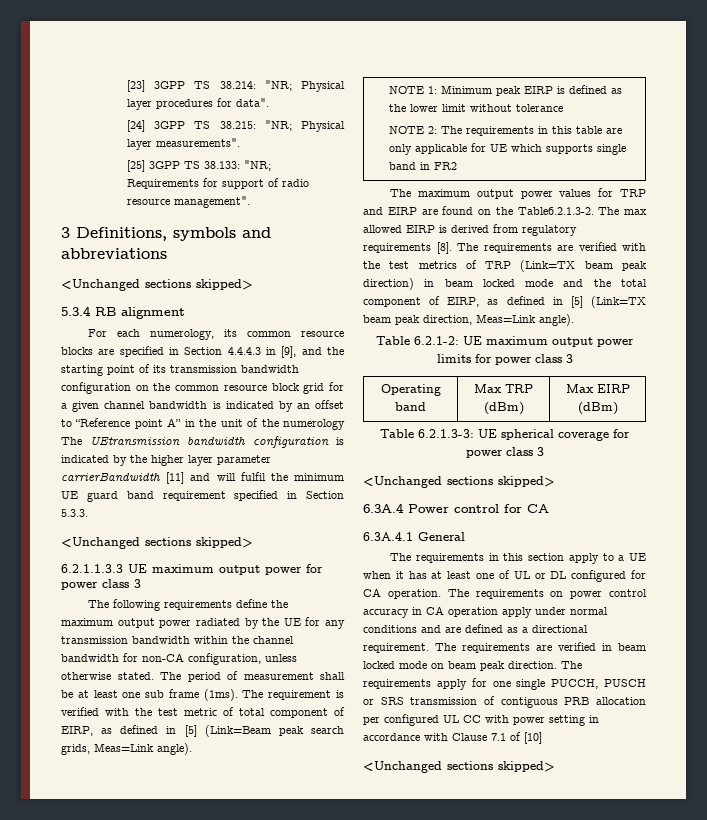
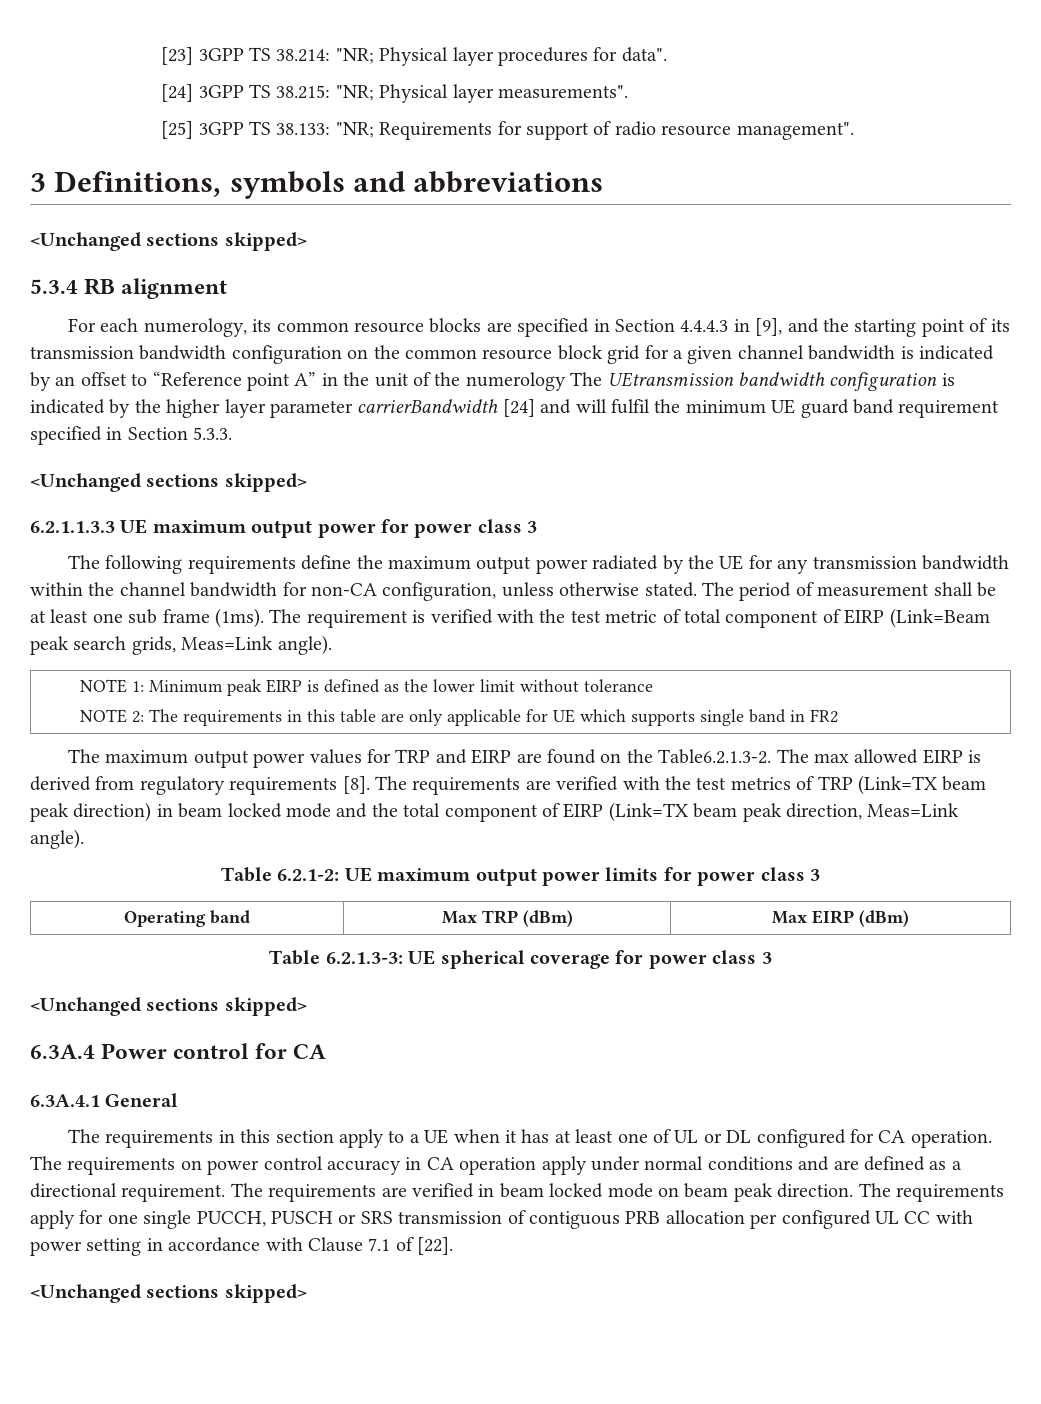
[166,472,185,484] [11] -> [502,399,535,417] [24]
[61,725,197,737] EIRP, as defined in [5] -> [844,609,885,624] EIRP
[447,296,583,308] EIRP, as defined in [5] -> [563,803,604,818] EIRP
[524,732,542,744] [10] -> [417,1237,454,1255] [22].

